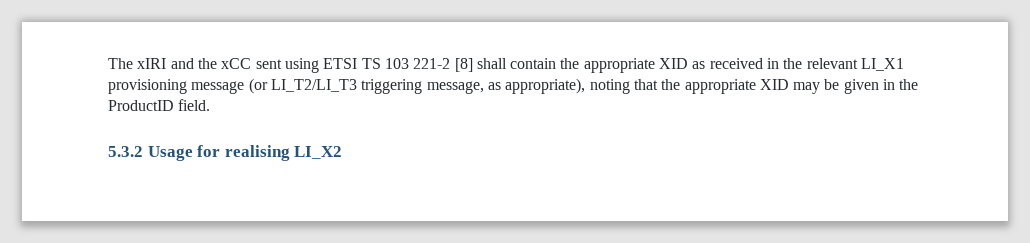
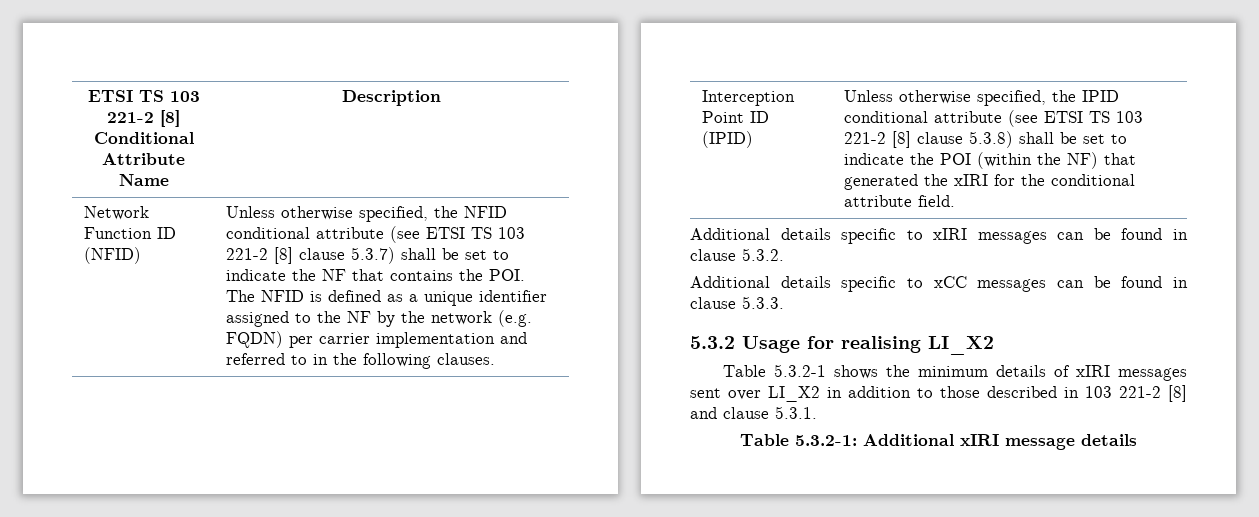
[108,58,905,73] [108,78,919,94] [108,99,211,111] The xIRI and the xCC sent using ETSI TS 103 221-2 [8] shall contain the appropriate XID as received in the relevant LI_X1 provisioning message (or LI_T2/LI_T3 triggering message, as appropriate), noting that the appropriate XID may be given in the ProductID field. -> [87,90,200,102] [107,110,180,127] [93,132,194,144] [102,153,185,165] [118,174,169,186] [342,90,441,106] [84,206,150,220] [84,227,177,239] [84,247,142,264] [226,206,508,222] [226,226,526,243] [226,247,510,264] [226,269,526,281] [226,290,548,306] [226,310,533,327] [226,331,528,348] [226,353,496,369] [702,90,796,106] [702,111,770,123] [702,131,754,148] [844,90,1120,106] [844,110,1144,127] [844,131,1128,148] [844,152,1137,169] [844,174,1136,190] [844,195,956,207] [690,228,1188,244] [690,248,784,261] [690,276,1188,292] [690,296,784,309] ETSI TS 103 221-2 [8] Conditional Attribute Name | Description // Network Function ID (NFID) | Unless otherwise specified, the NFID conditional attribute (see ETSI TS 103 221-2 [8] clause 5.3.7) shall be set to indicate the NF that contains the POI. The NFID is defined as a unique identifier assigned to the NF by the network (e.g. FQDN) per carrier implementation and referred to in the following clauses. // Interception Point ID (IPID) | Unless otherwise specified, the IPID conditional attribute (see ETSI TS 103 221-2 [8] clause 5.3.8) shall be set to indicate the POI (within the NF) that generated the xIRI for the conditional attribute field. // Additional details specific to xIRI messages can be found in clause 5.3.2. // Additional details specific to xCC messages can be found in clause 5.3.3.
(343, 152) none -> [722,364,1187,381] [690,385,1187,402] [690,406,817,419] [740,434,1137,450] // Table 5.3.2-1 shows the minimum details of xIRI messages sent over LI_X2 in addition to those described in 103 221-2 [8] and clause 5.3.1. // Table 5.3.2-1: Additional xIRI message details

